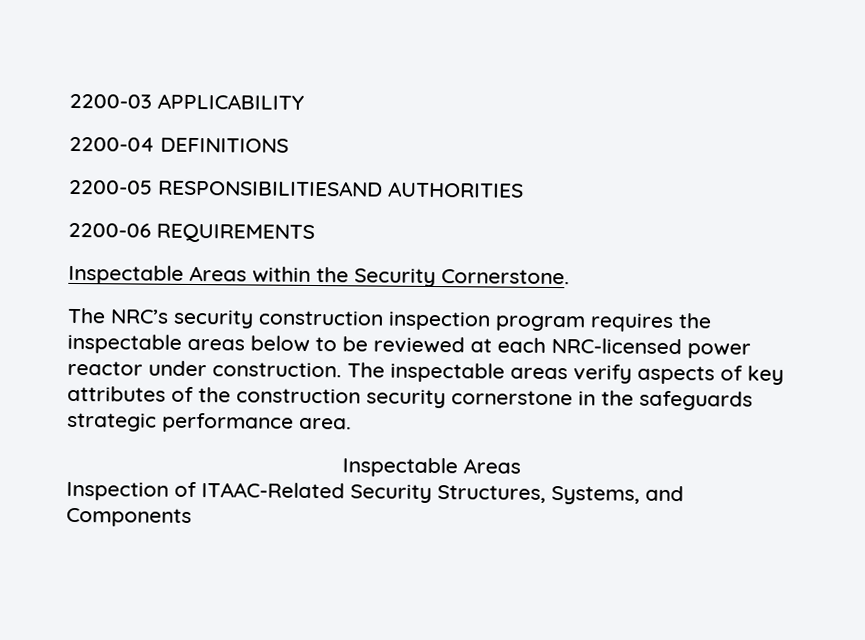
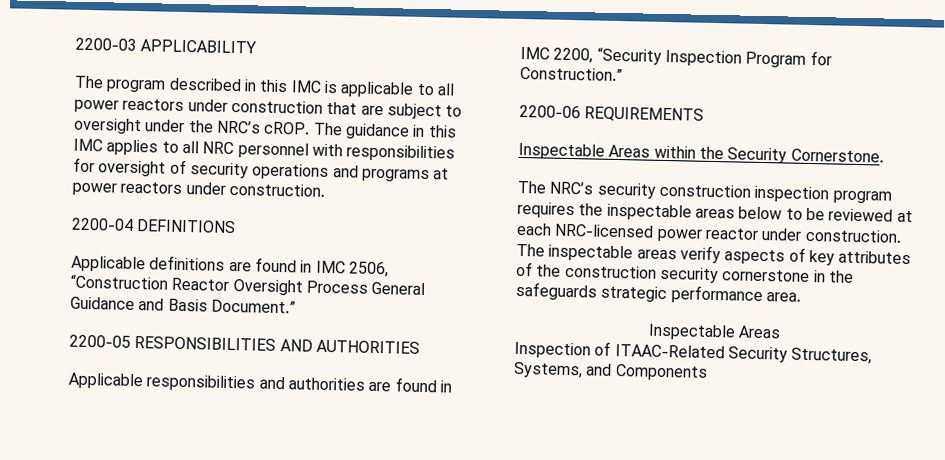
[69,136,289,153] 2200-04 DEFINITIONS -> [74,75,455,98] [74,98,463,120] [73,117,457,140] [73,138,456,162] [73,157,450,183] [72,181,325,197] [71,217,237,234] [71,255,389,278] [70,274,426,296] [70,296,296,314] The program described in this IMC is applicable to all power reactors under construction that are subject to oversight under the NRC’s cROP. The guidance in this IMC applies to all NRC personnel with responsibilities for oversight of security operations and programs at power reactors under construction. // 2200-04 DEFINITIONS // Applicable definitions are found in IMC 2506, “Construction Reactor Oversight Process General Guidance and Basis Document.”
[158,179,383,197] RESPONSIBILITIESAND -> [134,336,313,352] RESPONSIBILITIES AND
(524, 189) none -> [68,372,452,393] [520,46,832,68] [520,66,623,82] // Applicable responsibilities and authorities are found in IMC 2200, “Security Inspection Program for Construction.”

